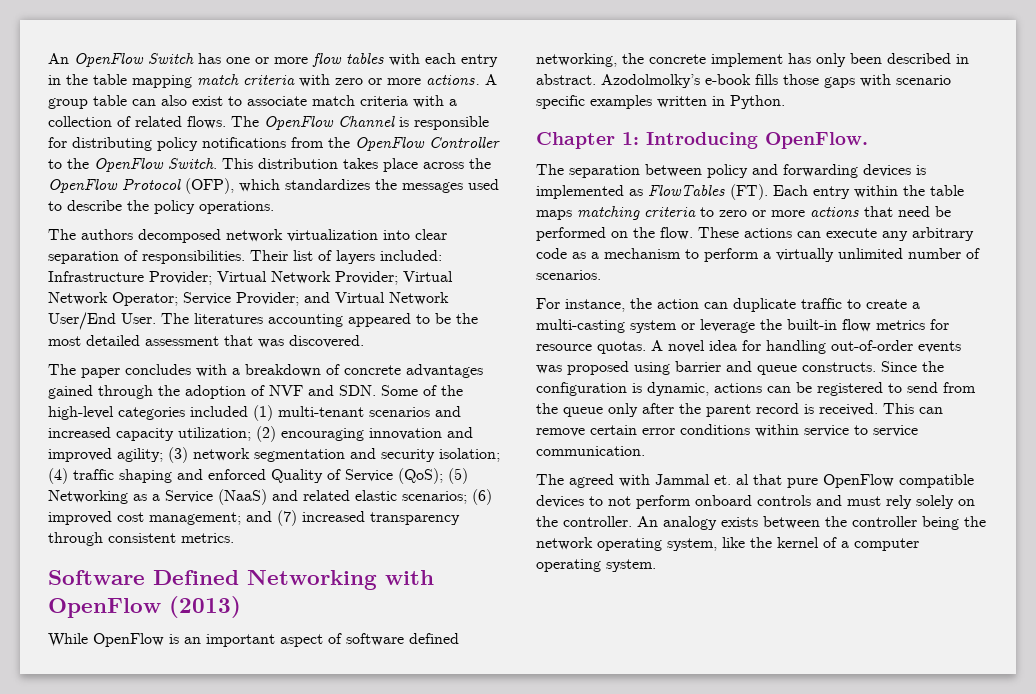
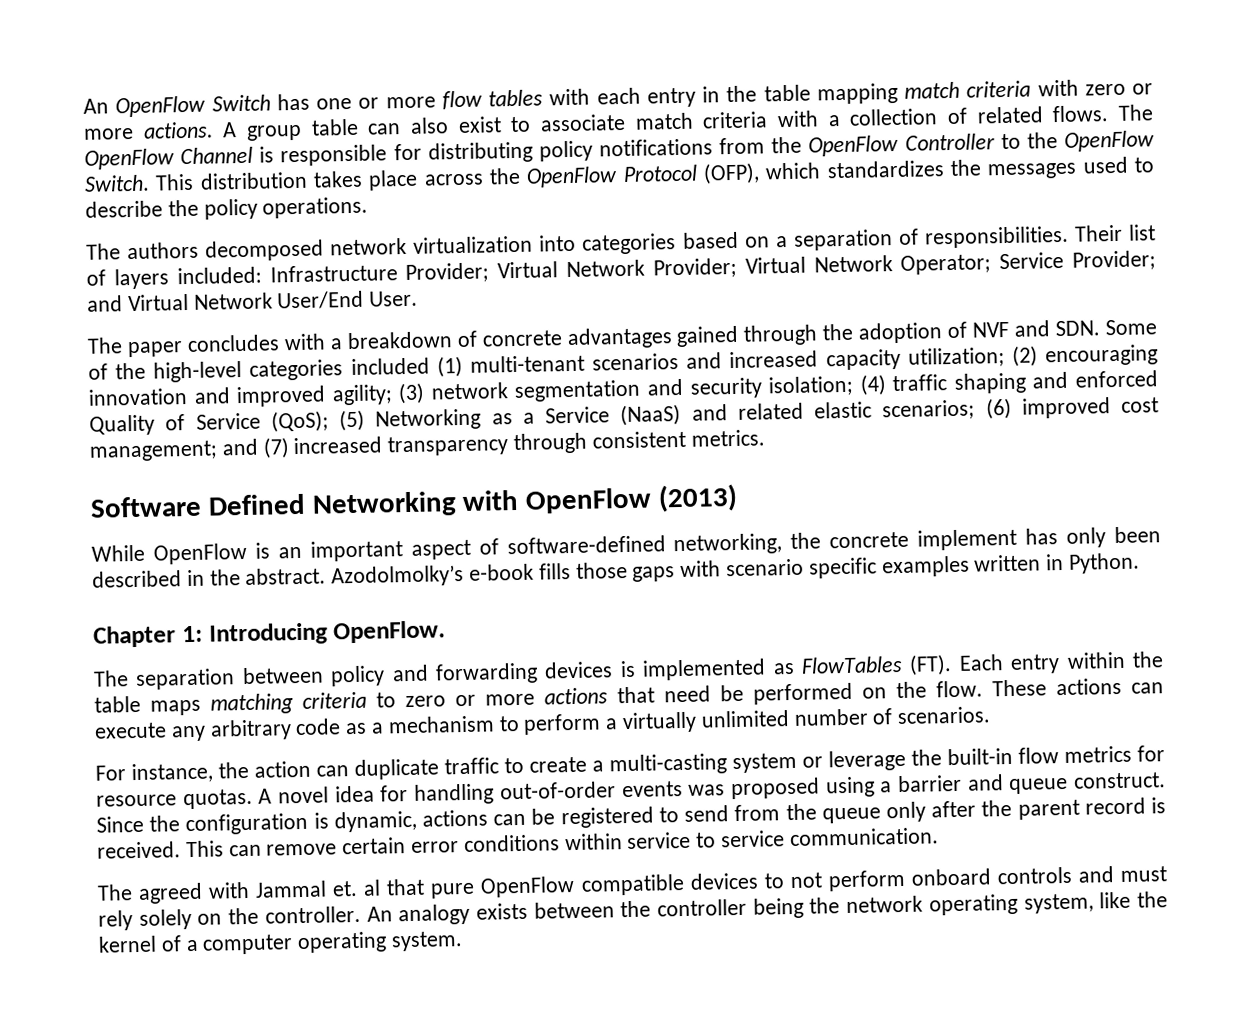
[415,229,447,240] clear -> [582,231,788,255] categories based on a
[161,313,478,327] [48,335,364,348] The literatures accounting appeared to be the most detailed assessment that was discovered. -> (419, 298) none
[346,633,459,646] software defined -> [506,535,666,555] software-defined
(969, 59) none -> [209,569,241,586] the
(670, 368) none -> [880,781,893,793] a
[802,362,876,372] constructs. -> [1073,772,1166,789] construct.

